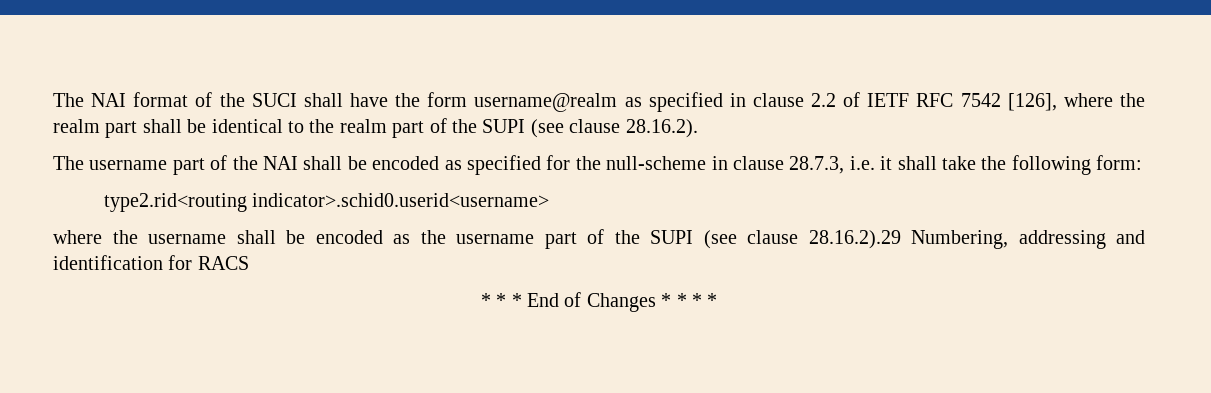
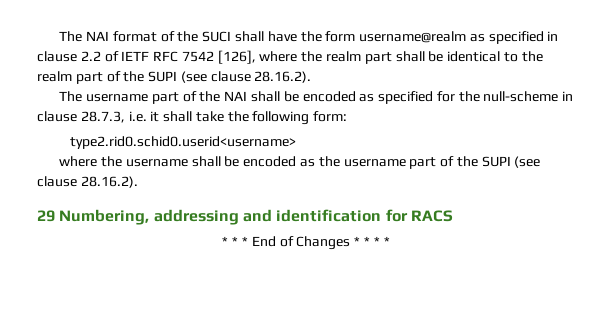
[104,193,550,212] type2.rid<routing indicator>.schid0.userid<username> -> [69,136,296,149] type2.rid0.schid0.userid<username>
[808,230,901,249] 28.16.2).29 -> [80,176,138,188] [37,210,55,222] 28.16.2). // 29

